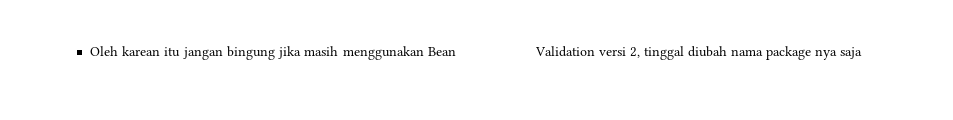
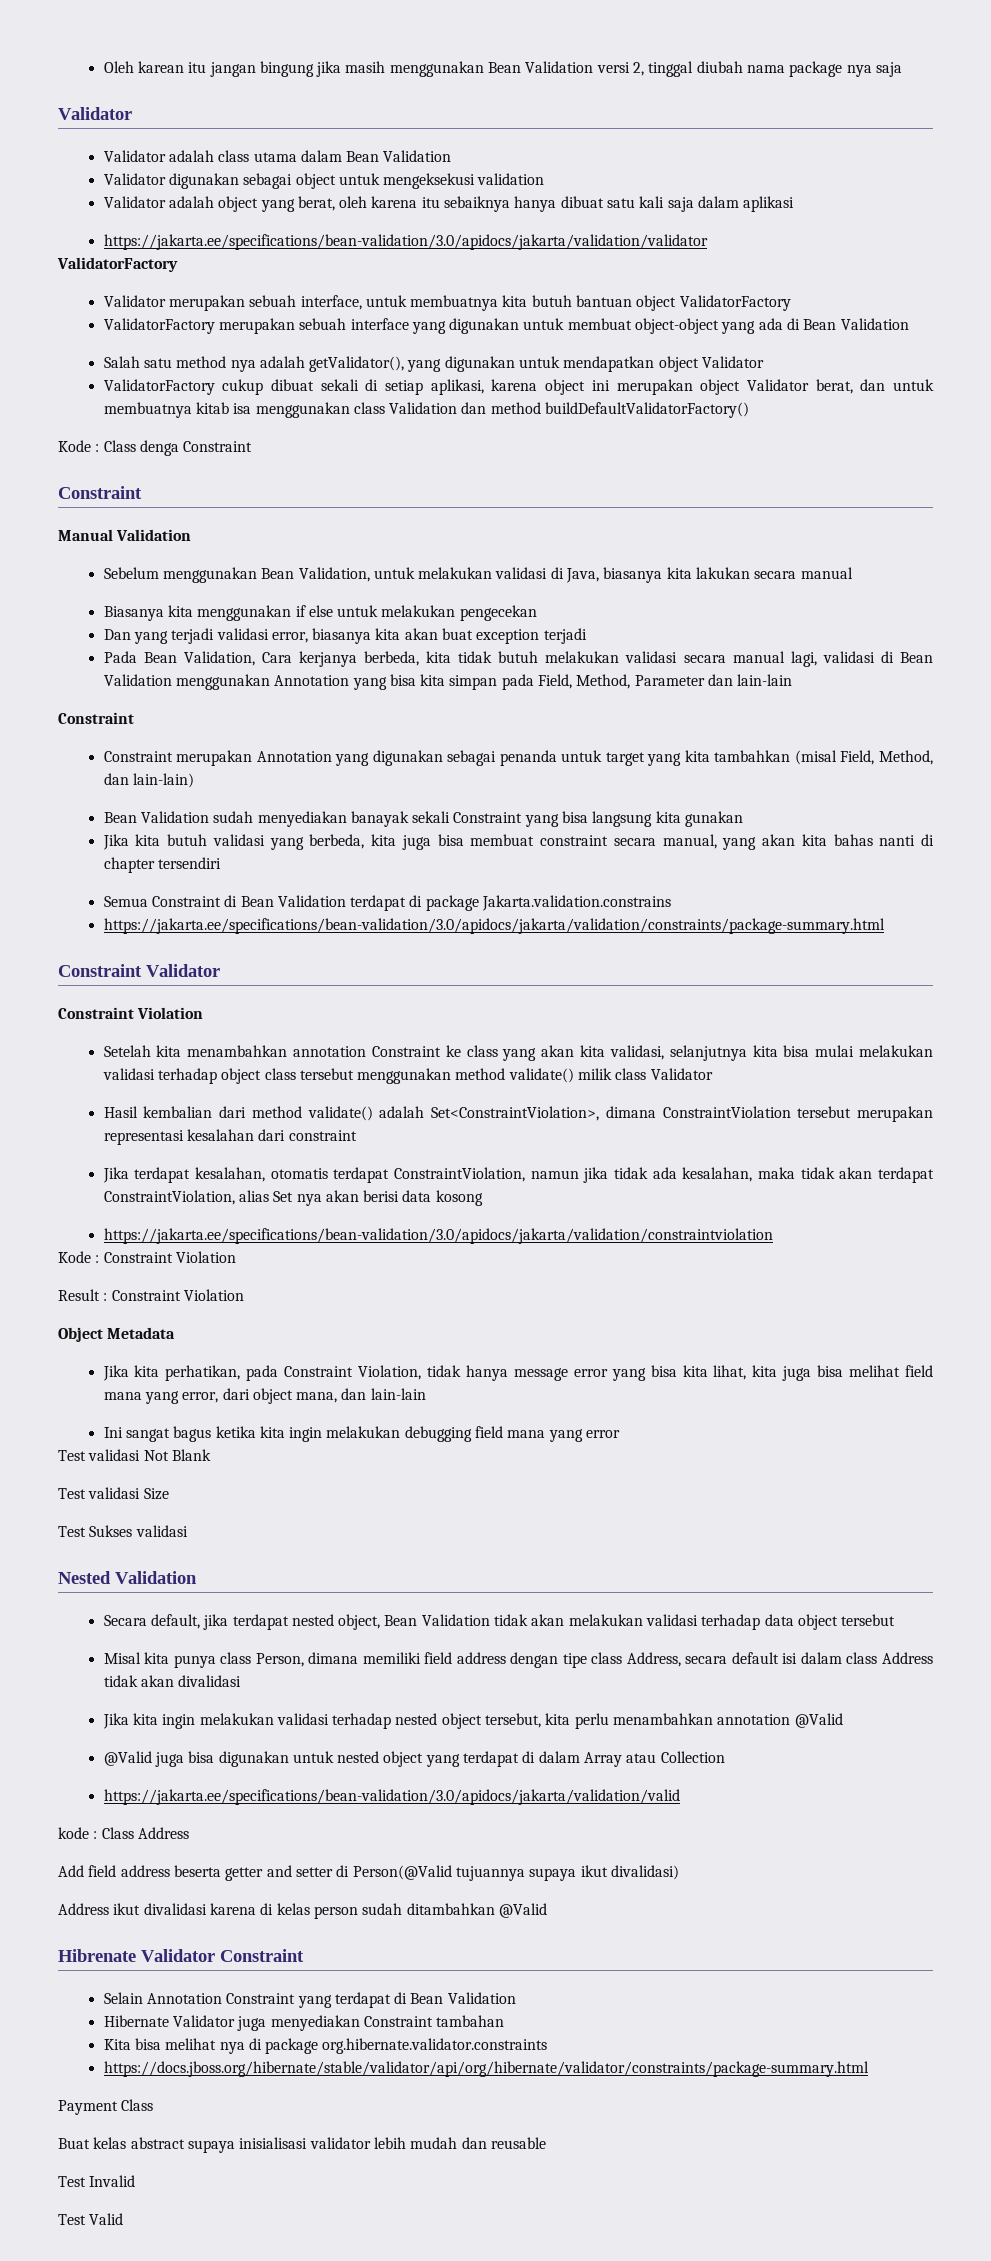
(862, 53) none -> [58,107,132,120] [103,150,452,162] [103,173,545,189] [103,196,795,212] [103,234,708,250] [57,257,178,272] [103,295,791,311] [103,318,909,334] [103,356,765,372] [103,379,935,395] [103,402,750,418] [58,440,253,456] [58,486,142,499] [58,529,192,541] [103,567,853,583] [103,605,537,621] [103,628,587,644] [103,651,933,667] [103,674,793,690] [58,712,134,724] [103,750,934,766] [103,773,194,788] [103,811,744,827] [102,834,935,850] [103,857,221,873] [103,895,672,911] [103,918,885,934] [58,964,220,977] [58,1007,204,1019] [103,1045,934,1061] [102,1068,713,1084] [103,1106,934,1122] [103,1129,357,1145] [102,1167,934,1183] [103,1190,483,1206] [103,1228,773,1244] [58,1251,236,1263] [58,1289,244,1301] [58,1327,176,1342] [102,1365,933,1381] [103,1388,426,1404] [103,1426,621,1442] [58,1449,211,1461] [58,1487,169,1500] [58,1525,188,1537] [58,1571,197,1584] [103,1614,896,1630] [103,1652,933,1668] [103,1675,242,1687] [102,1713,843,1729] [103,1751,725,1767] [103,1789,680,1805] [58,1827,189,1839] [58,1865,679,1881] [58,1903,547,1919] [58,1949,304,1962] [103,1992,516,2008] [103,2015,505,2031] [103,2038,548,2054] [103,2061,869,2077] [58,2099,154,2115] [58,2137,546,2153] [58,2175,136,2187] [58,2213,124,2225] // Validator // Validator adalah class utama dalam Bean Validation // Validator digunakan sebagai object untuk mengeksekusi validation // Validator adalah object yang berat, oleh karena itu sebaiknya hanya dibuat satu kali saja dalam aplikasi // https://jakarta.ee/specifications/bean-validation/3.0/apidocs/jakarta/validation/validator // ValidatorFactory // Validator merupakan sebuah interface, untuk membuatnya kita butuh bantuan object ValidatorFactory // ValidatorFactory merupakan sebuah interface yang digunakan untuk membuat object-object yang ada di Bean Validation // Salah satu method nya adalah getValidator(), yang digunakan untuk mendapatkan object Validator // ValidatorFactory cukup dibuat sekali di setiap aplikasi, karena object ini merupakan object Validator berat, dan untuk membuatnya kitab isa menggunakan class Validation dan method buildDefaultValidatorFactory() // Kode : Class denga Constraint // Constraint // Manual Validation // Sebelum menggunakan Bean Validation, untuk melakukan validasi di Java, biasanya kita lakukan secara manual // Biasanya kita menggunakan if else untuk melakukan pengecekan // Dan yang terjadi validasi error, biasanya kita akan buat exception terjadi // Pada Bean Validation, Cara kerjanya berbeda, kita tidak butuh melakukan validasi secara manual lagi, validasi di Bean Validation menggunakan Annotation yang bisa kita simpan pada Field, Method, Parameter dan lain-lain // Constraint // Constraint merupakan Annotation yang digunakan sebagai penanda untuk target yang kita tambahkan (misal Field, Method, dan lain-lain) // Bean Validation sudah menyediakan banayak sekali Constraint yang bisa langsung kita gunakan // Jika kita butuh validasi yang berbeda, kita juga bisa membuat constraint secara manual, yang akan kita bahas nanti di chapter tersendiri // Semua Constraint di Bean Validation terdapat di package Jakarta.validation.constrains // https://jakarta.ee/specifications/bean-validation/3.0/apidocs/jakarta/validation/constraints/package-summary.html // Constraint Validator // Constraint Violation // Setelah kita menambahkan annotation Constraint ke class yang akan kita validasi, selanjutnya kita bisa mulai melakukan validasi terhadap object class tersebut menggunakan method validate() milik class Validator // Hasil kembalian dari method validate() adalah Set<ConstraintViolation>, dimana ConstraintViolation tersebut merupakan representasi kesalahan dari constraint // Jika terdapat kesalahan, otomatis terdapat ConstraintViolation, namun jika tidak ada kesalahan, maka tidak akan terdapat ConstraintViolation, alias Set nya akan berisi data kosong // https://jakarta.ee/specifications/bean-validation/3.0/apidocs/jakarta/validation/constraintviolation // Kode : Constraint Violation // Result : Constraint Violation // Object Metadata // Jika kita perhatikan, pada Constraint Violation, tidak hanya message error yang bisa kita lihat, kita juga bisa melihat field mana yang error, dari object mana, dan lain-lain // Ini sangat bagus ketika kita ingin melakukan debugging field mana yang error // Test validasi Not Blank // Test validasi Size // Test Sukses validasi // Nested Validation // Secara default, jika terdapat nested object, Bean Validation tidak akan melakukan validasi terhadap data object tersebut // Misal kita punya class Person, dimana memiliki field address dengan tipe class Address, secara default isi dalam class Address tidak akan divalidasi // Jika kita ingin melakukan validasi terhadap nested object tersebut, kita perlu menambahkan annotation @Valid // @Valid juga bisa digunakan untuk nested object yang terdapat di dalam Array atau Collection // https://jakarta.ee/specifications/bean-validation/3.0/apidocs/jakarta/validation/valid // kode : Class Address // Add field address beserta getter and setter di Person(@Valid tujuannya supaya ikut divalidasi) // Address ikut divalidasi karena di kelas person sudah ditambahkan @Valid // Hibrenate Validator Constraint // Selain Annotation Constraint yang terdapat di Bean Validation // Hibernate Validator juga menyediakan Constraint tambahan // Kita bisa melihat nya di package org.hibernate.validator.constraints // https://docs.jboss.org/hibernate/stable/validator/api/org/hibernate/validator/constraints/package-summary.html // Payment Class // Buat kelas abstract supaya inisialisasi validator lebih mudah dan reusable // Test Invalid // Test Valid

